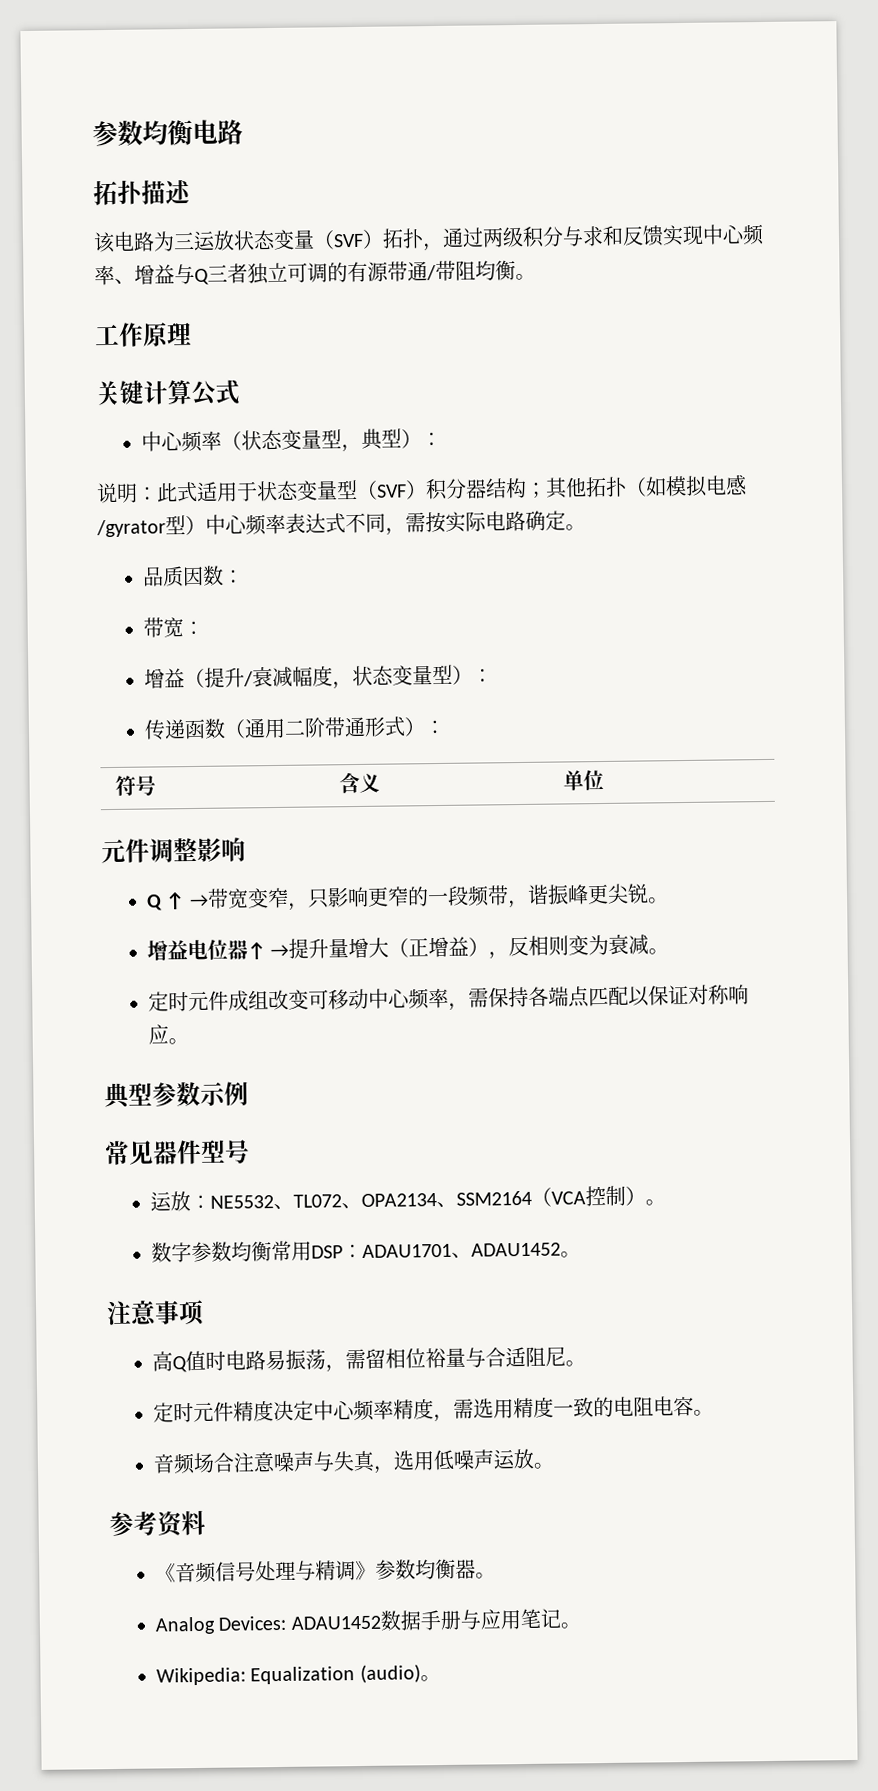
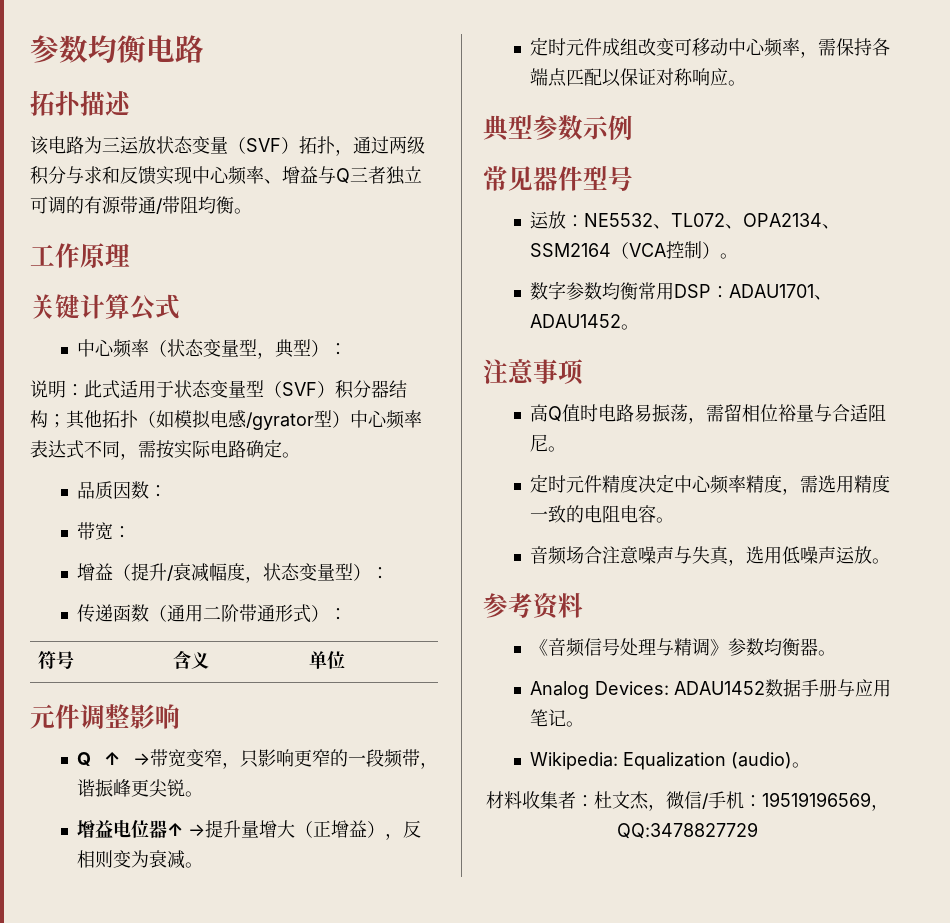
(441, 1678) none -> [485,791,889,811] [616,822,758,839] // 材料收集者：杜文杰，微信/手机：19519196569，QQ:3478827729

